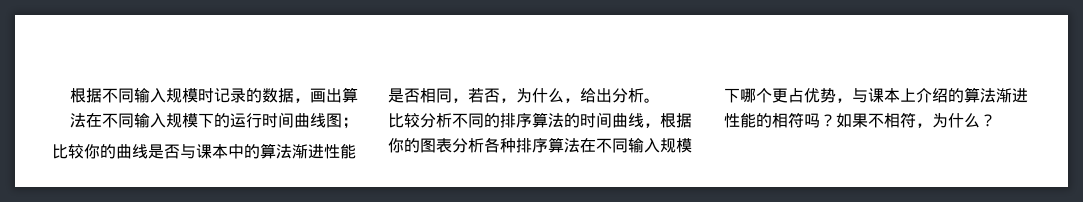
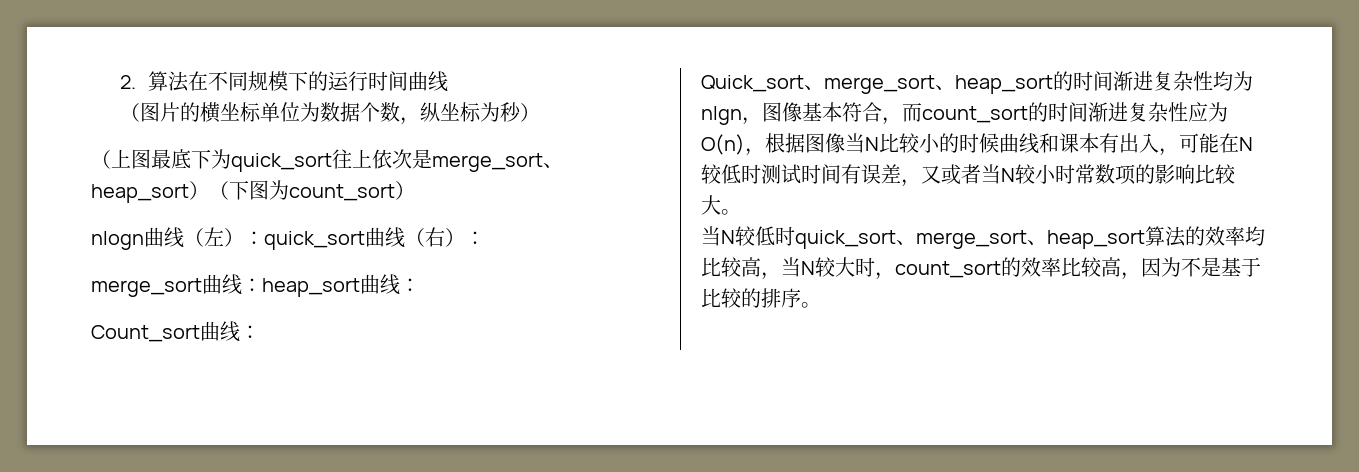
[70,87,359,103] [70,113,167,128] 根据不同输入规模时记录的数据，画出算法在不同输入 -> [119,71,249,92] 2.算法在不同
[326,113,359,129] [52,143,356,159] [388,87,660,103] [388,112,692,128] [388,137,692,153] [724,87,1028,103] [724,112,996,128] 图； // 比较你的曲线是否与课本中的算法渐进性能是否相同，若否，为什么，给出分析。 // 比较分析不同的排序算法的时间曲线，根据你的图表分析各种排序算法在不同输入规模下哪个更占优势，与课本上介绍的算法渐进性能的相符吗？如果不相符，为什么？ -> [119,102,540,125] [91,149,563,172] [91,180,415,203] [91,227,485,250] [91,274,420,297] [91,321,260,342] [701,71,1253,94] [701,102,1228,125] [701,133,1253,156] [701,164,1236,187] [701,195,741,215] [701,226,1265,249] [701,257,1261,280] [701,288,821,308] // （图片的横坐标单位为数据个数，纵坐标为秒） // （上图最底下为quick_sort往上依次是merge_sort、heap_sort）（下图为count_sort） // nlogn曲线（左）：quick_sort曲线（右）： // merge_sort曲线：heap_sort曲线： // Count_sort曲线： // Quick_sort、merge_sort、heap_sort的时间渐进复杂性均为nlgn，图像基本符合，而count_sort的时间渐进复杂性应为O(n)，根据图像当N比较小的时候曲线和课本有出入，可能在N较低时测试时间有误差，又或者当N较小时常数项的影响比较大。 // 当N较低时quick_sort、merge_sort、heap_sort算法的效率均比较高，当N较大时，count_sort的效率比较高，因为不是基于比较的排序。

